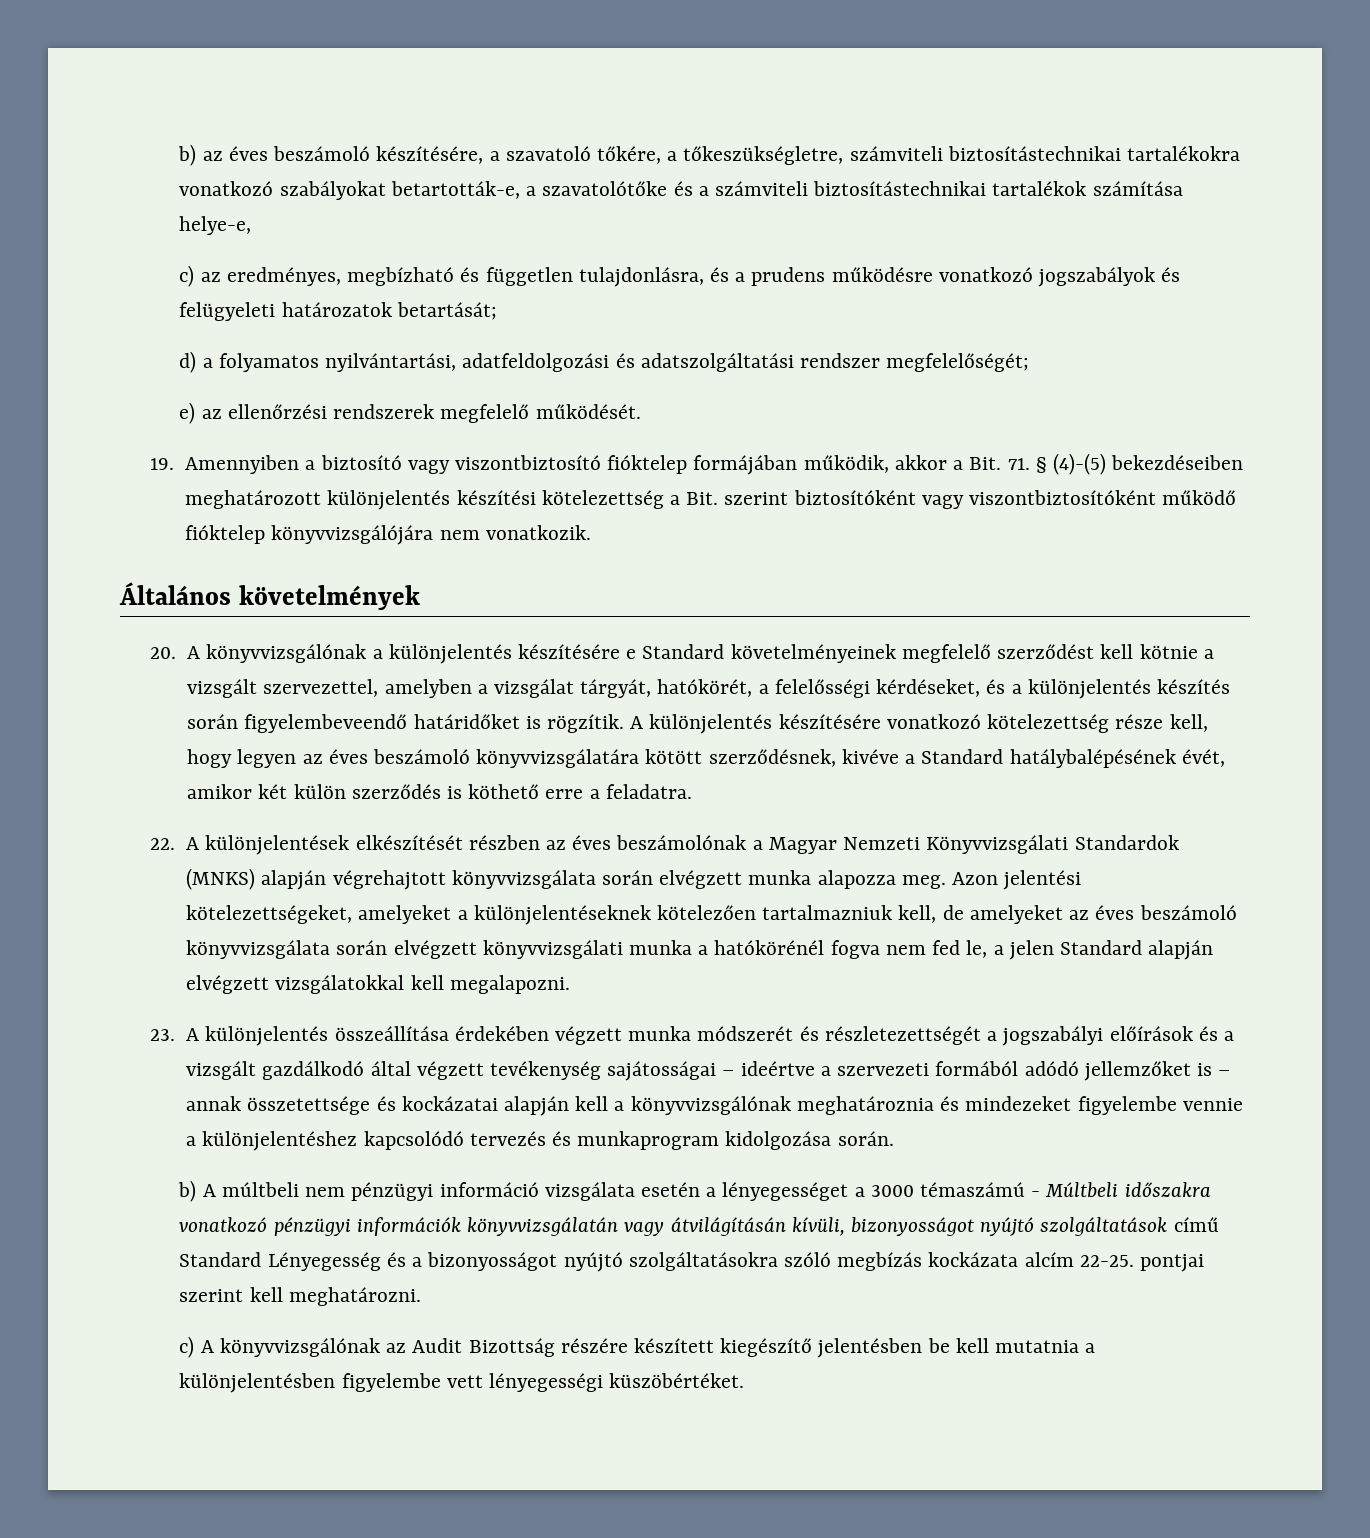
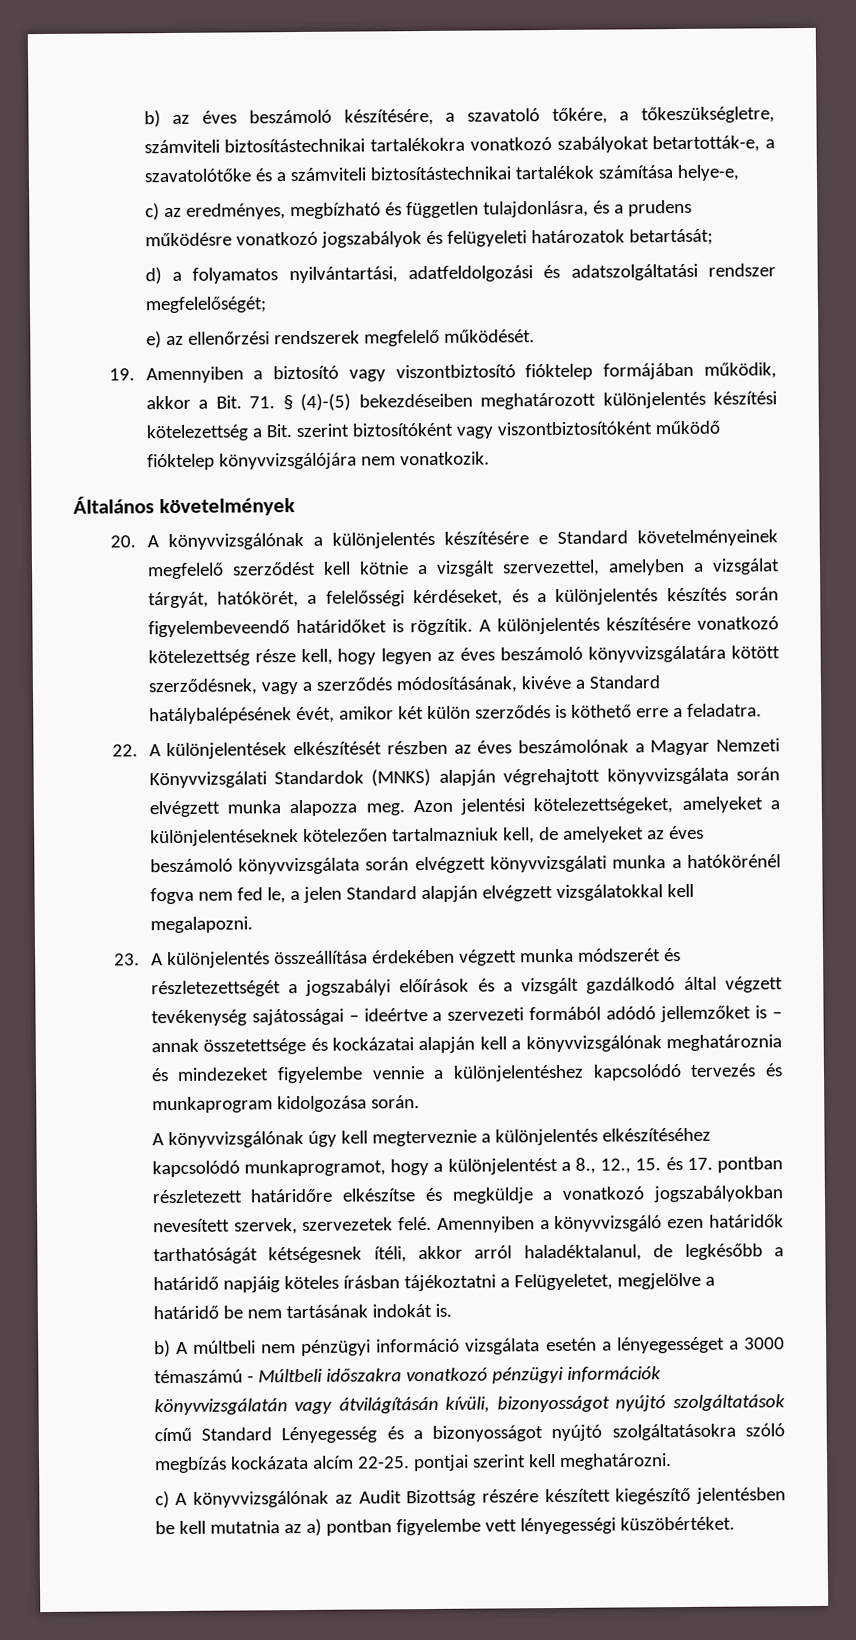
(836, 758) none -> [260,676,517,695] vagy a szerződés módosításának,
(894, 1138) none -> [151,1127,711,1149] [151,1156,783,1178] [151,1185,784,1204] [152,1214,784,1235] [152,1243,784,1265] [152,1272,715,1293] [152,1303,452,1320] // A könyvvizsgálónak úgy kell megterveznie a különjelentés elkészítéséhez kapcsolódó munkaprogramot, hogy a különjelentést a 8., 12., 15. és 17. pontban részletezett határidőre elkészítse és megküldje a vonatkozó jogszabályokban nevesített szervek, szervezetek felé. Amennyiben a könyvvizsgáló ezen határidők tarthatóságát kétségesnek ítéli, akkor arról haladéktalanul, de legkésőbb a határidő napjáig köteles írásban tájékoztatni a Felügyeletet, megjelölve a határidő be nem tartásának indokát is.
[1085,1343,1096,1353] [179,1373,336,1393] a különjelentésben -> [283,1518,392,1536] az a) pontban

